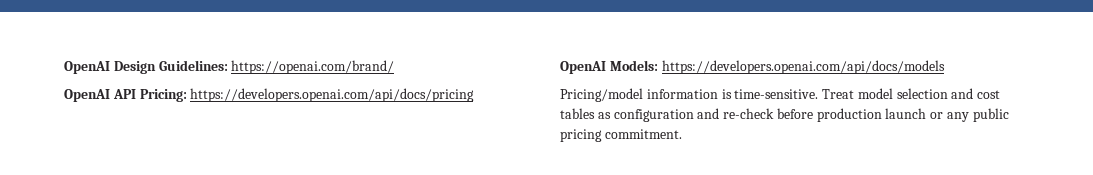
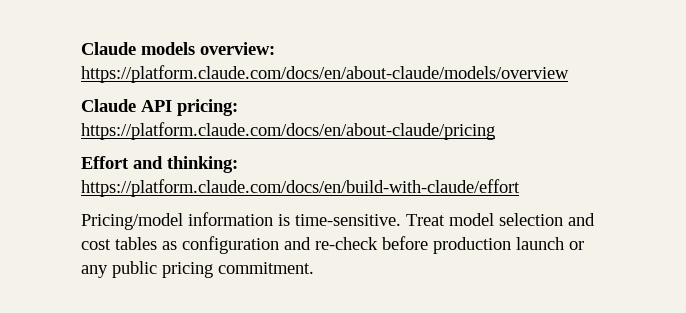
[64,60,395,74] [64,88,475,102] [560,60,945,74] OpenAI Design Guidelines: https://openai.com/brand/ // OpenAI API Pricing: https://developers.openai.com/api/docs/pricing // OpenAI Models: https://developers.openai.com/api/docs/models -> [81,42,275,55] [81,65,569,83] [81,99,238,116] [81,122,495,140] [81,156,238,173] [81,179,520,197] Claude models overview: https://platform.claude.com/docs/en/about-claude/models/overview // Claude API pricing: https://platform.claude.com/docs/en/about-claude/pricing // Effort and thinking: https://platform.claude.com/docs/en/build-with-claude/effort

